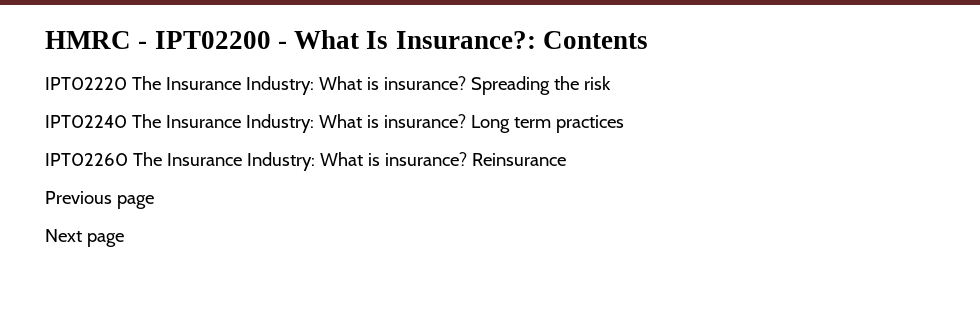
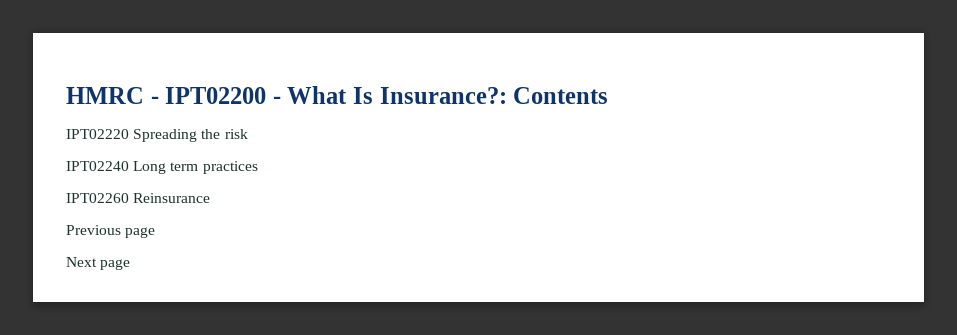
[131,76,611,95] [45,114,624,133] [45,152,467,171] The Insurance Industry: What is insurance? Spreading the risk // IPT02240 The Insurance Industry: What is insurance? Long term practices // IPT02260 The Insurance Industry: What is insurance? -> [133,129,248,142] [66,161,258,174] [66,193,129,203] Spreading the risk // IPT02240 Long term practices // IPT02260

